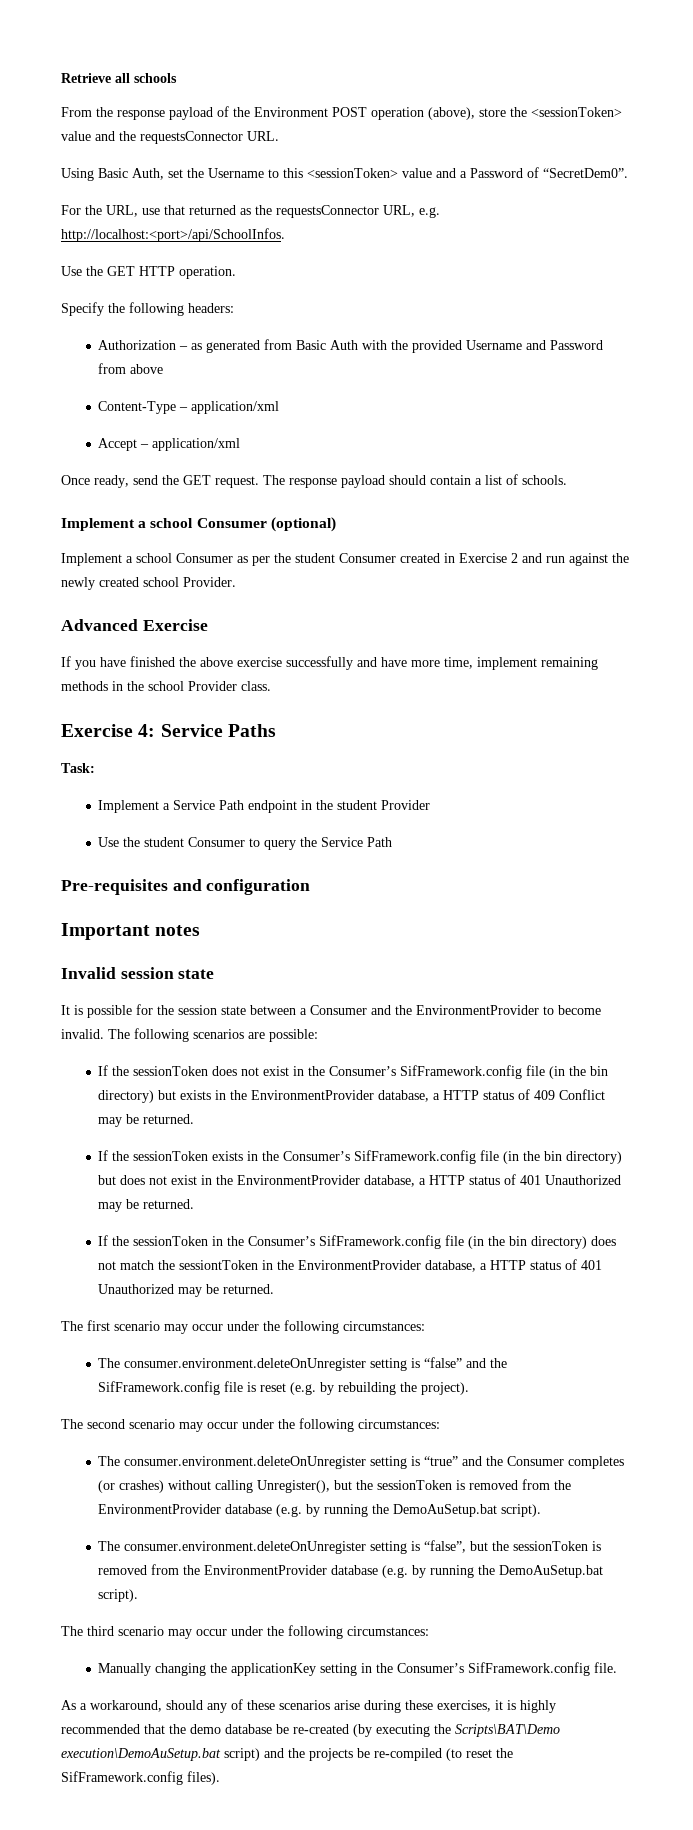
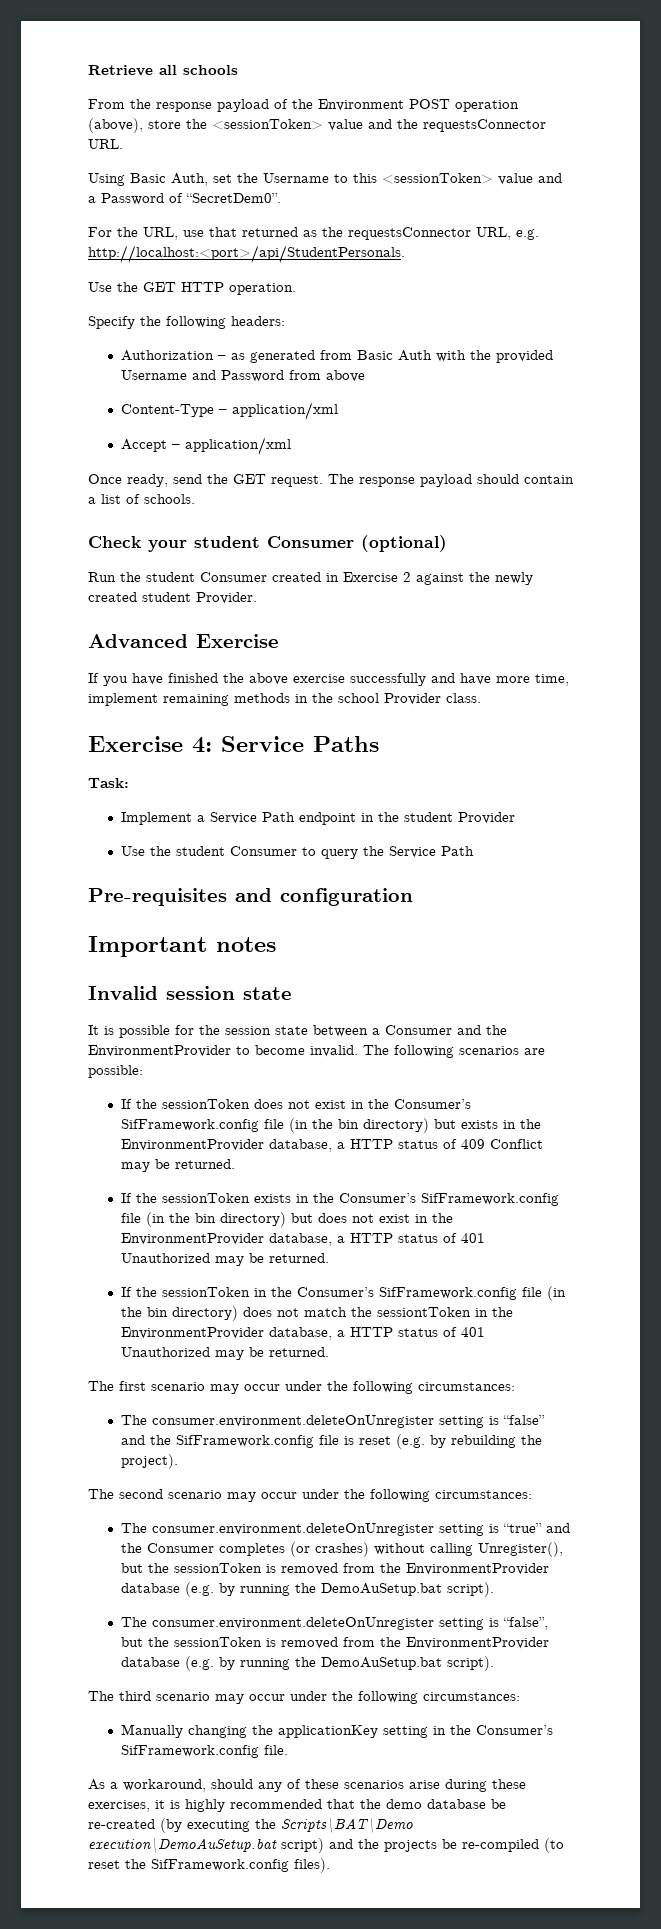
[61,228,285,242] http://localhost:<port>/api/SchoolInfos. -> [88,245,405,263] http://localhost:<port>/api/StudentPersonals.
[61,518,194,531] Implement a school -> [88,536,260,552] Check your student
[61,553,270,566] Implement a school Consumer as per -> [88,572,116,582] Run
[522,553,565,563] and run -> (411, 577) none
[143,577,179,587] school -> [142,592,191,602] student

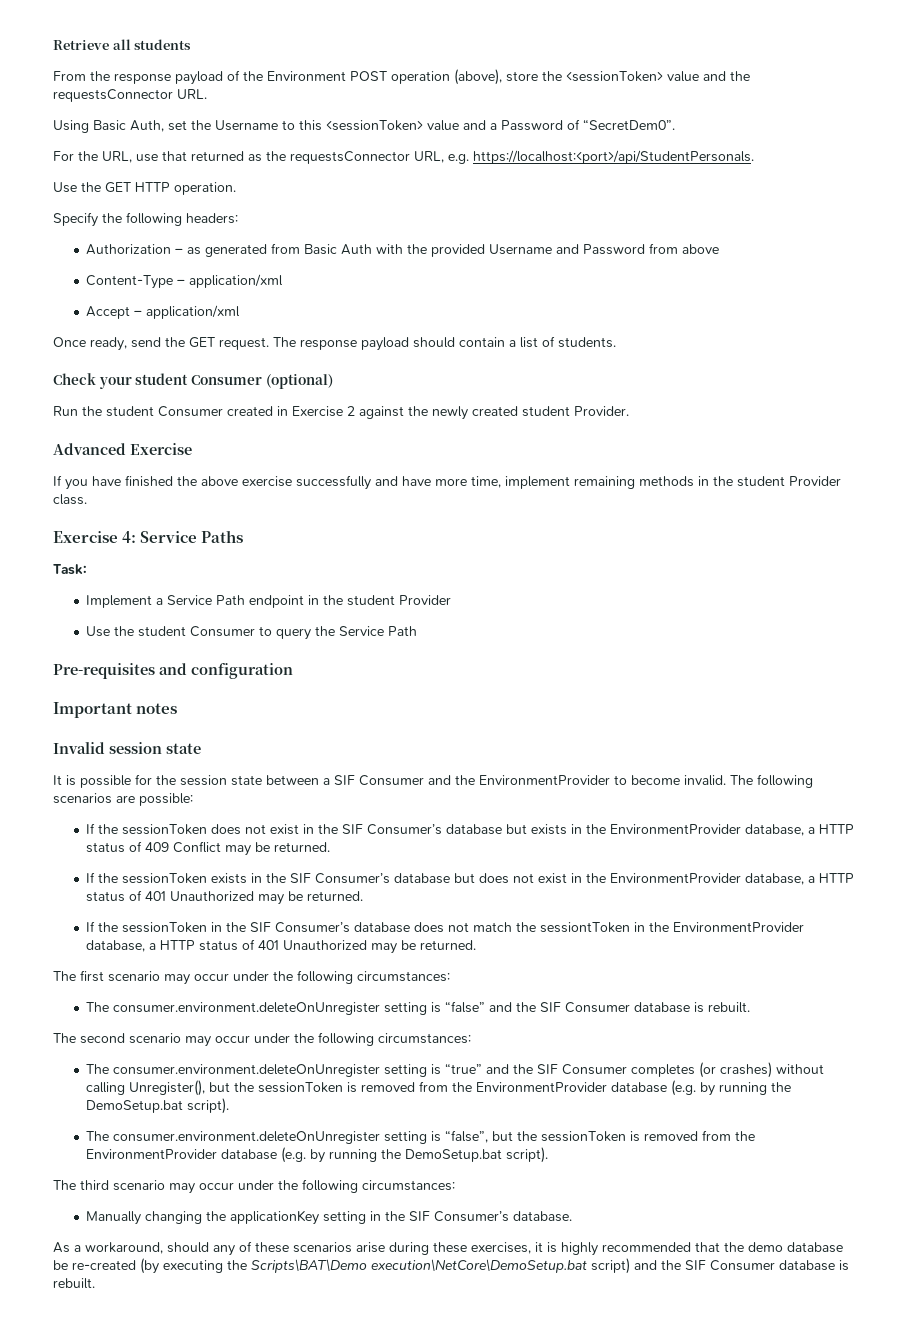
[183,65,238,75] schools -> [134,39,192,50] students
[88,245,405,263] http://localhost:<port>/api/StudentPersonals. -> [473,150,754,164] https://localhost:<port>/api/StudentPersonals.
[144,494,195,504] schools. -> [558,337,616,348] students.
[338,693,379,703] school -> [737,476,785,487] student
(380, 1031) none -> [334,775,355,785] SIF
[394,1099,472,1109] [121,1118,430,1133] Consumer’s SifFramework.config file (in the bin directory) -> [342,824,503,835] SIF Consumer’s database
[339,1193,560,1206] [121,1212,287,1227] Consumer’s SifFramework.config file (in the bin directory) -> [290,873,451,884] SIF Consumer’s database
[297,1286,567,1301] [121,1306,239,1321] Consumer’s SifFramework.config file (in the bin directory) -> [250,922,411,933] SIF Consumer’s database
[176,1434,543,1449] [121,1454,179,1469] SifFramework.config file is reset (e.g. by rebuilding the project). -> [540,1002,751,1013] SIF Consumer database is rebuilt.
(143, 1548) none -> [537,1064,559,1074] SIF
[321,1583,443,1596] DemoAuSetup.bat -> [86,1100,184,1113] DemoSetup.bat
[321,1657,443,1670] DemoAuSetup.bat -> [405,1149,503,1162] DemoSetup.bat
[476,1725,554,1735] [121,1745,289,1758] Consumer’s SifFramework.config file. -> [409,1211,573,1222] SIF Consumer’s database.
[88,1837,277,1853] execution\DemoAuSetup.bat -> [371,1259,587,1273] execution\NetCore\DemoSetup.bat
[384,1838,564,1853] [88,1858,330,1873] projects be re-compiled (to reset the SifFramework.config files). -> [685,1260,849,1271] [53,1278,95,1289] SIF Consumer database is rebuilt.

